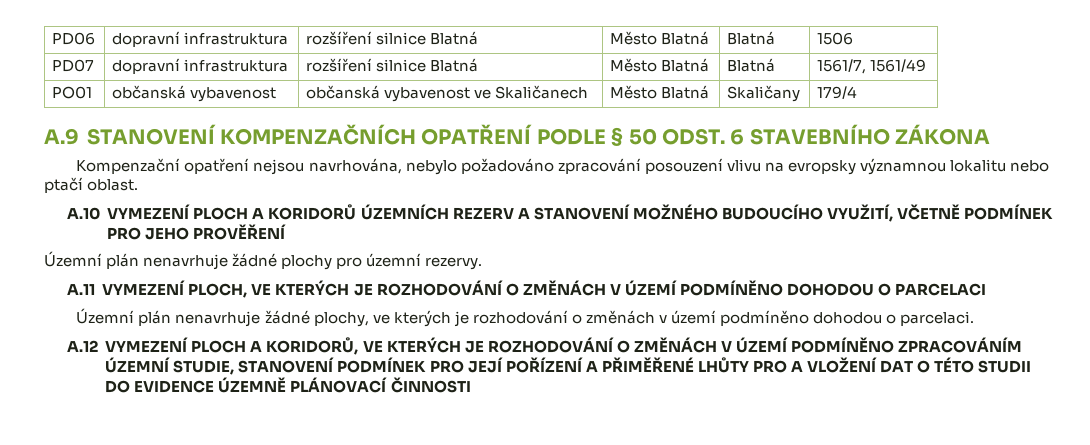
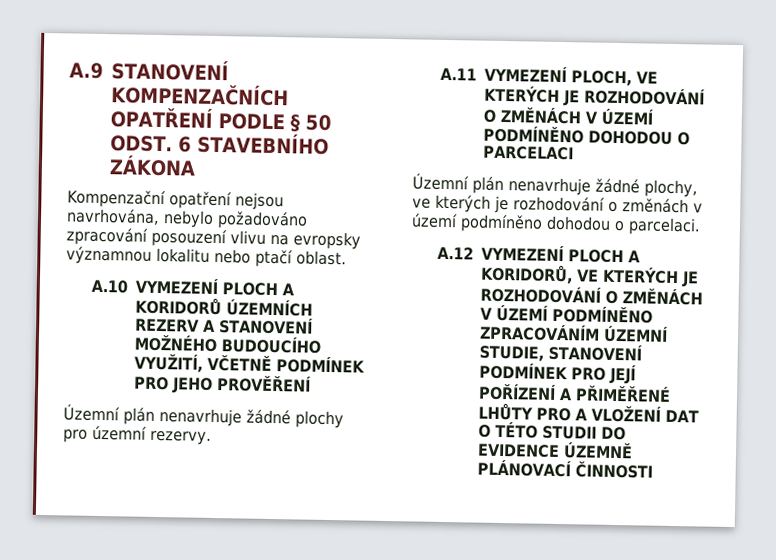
[52,32,96,45] [112,31,289,47] [306,31,479,45] [610,31,710,45] [727,31,776,45] [817,32,854,45] [52,59,95,72] [112,58,289,74] [306,58,479,72] [610,58,710,72] [727,58,776,72] [817,59,927,74] [52,86,93,99] [112,85,277,102] [306,85,589,102] [610,85,710,99] [727,85,801,102] [817,86,858,99] PD06 | dopravní infrastruktura | rozšíření silnice Blatná | Město Blatná | Blatná | 1506 // PD07 | dopravní infrastruktura | rozšíření silnice Blatná | Město Blatná | Blatná | 1561/7, 1561/49 // PO01 | občanská vybavenost | občanská vybavenost ve Skaličanech | Město Blatná | Skaličany | 179/4 // -> (69, 71) none

